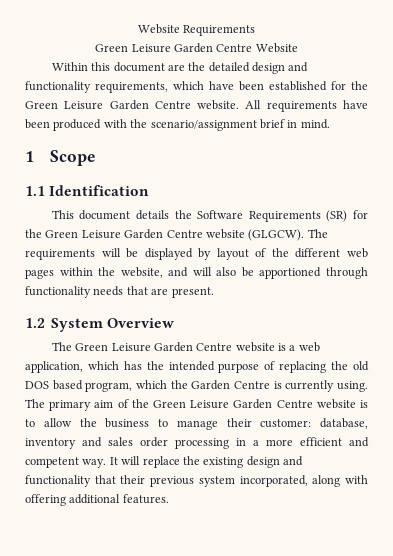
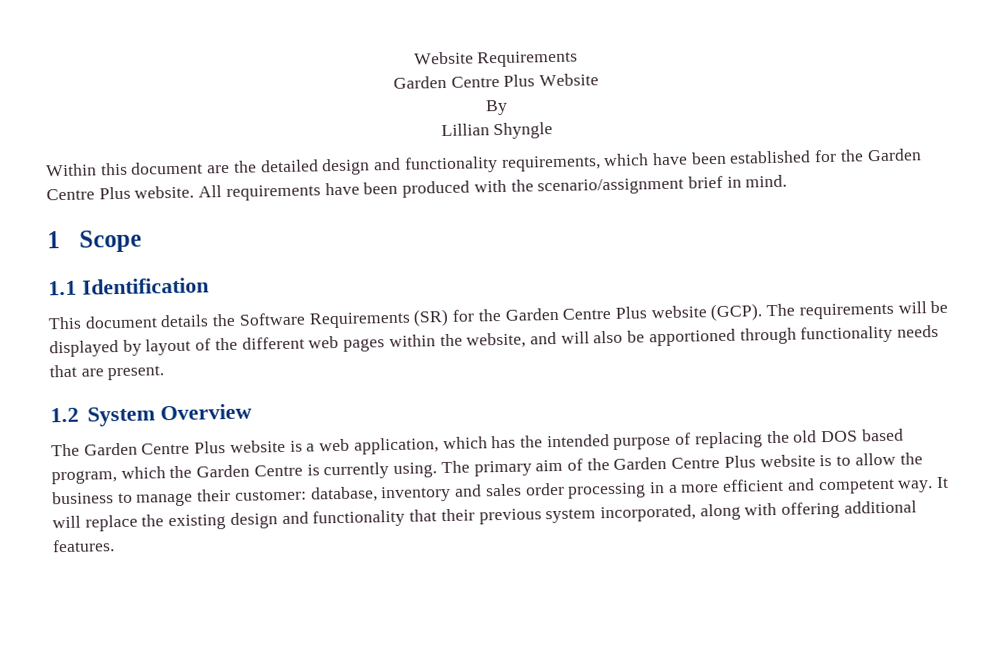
[95,43,298,53] Green Leisure Garden Centre Website -> [392,73,600,89] [485,99,508,116] [440,121,554,140] Garden Centre Plus Website // By // Lillian Shyngle
[25,100,191,110] Green Leisure Garden Centre -> [866,148,922,162] [46,186,131,201] Garden Centre Plus
[45,229,305,241] Green Leisure Garden Centre website (GLGCW). -> [504,303,764,322] Garden Centre Plus website (GCP).
[75,342,233,352] Green Leisure Garden Centre -> [83,441,227,456] Garden Centre Plus
[153,399,313,409] Green Leisure Garden Centre -> [613,455,756,470] Garden Centre Plus

